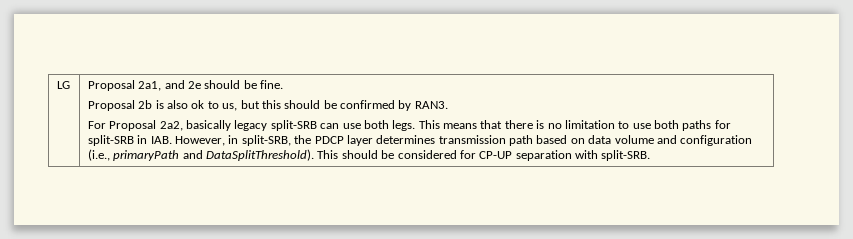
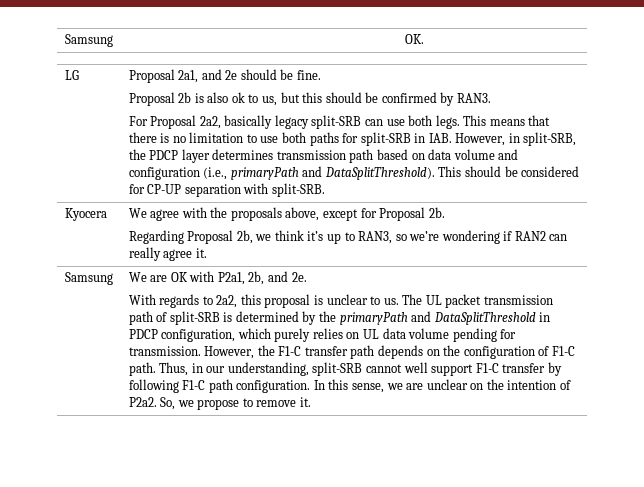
(56, 85) none -> [64,34,113,47] [404,34,424,44] Samsung | OK. //
(651, 155) none -> [64,208,107,221] [128,207,445,221] [128,230,568,244] [128,247,207,261] [64,272,113,285] [128,271,307,285] [128,294,553,308] [128,311,551,325] [128,328,517,342] [128,345,575,359] [128,362,562,376] [128,379,571,393] [128,397,311,410] // Kyocera | We agree with the proposals above, except for Proposal 2b. // Regarding Proposal 2b, we think it’s up to RAN3, so we’re wondering if RAN2 can really agree it. // Samsung | We are OK with P2a1, 2b, and 2e. // With regards to 2a2, this proposal is unclear to us. The UL packet transmission path of split-SRB is determined by the primaryPath and DataSplitThreshold in PDCP configuration, which purely relies on UL data volume pending for transmission. However, the F1-C transfer path depends on the configuration of F1-C path. Thus, in our understanding, split-SRB cannot well support F1-C transfer by following F1-C path configuration. In this sense, we are unclear on the intention of P2a2. So, we propose to remove it.

